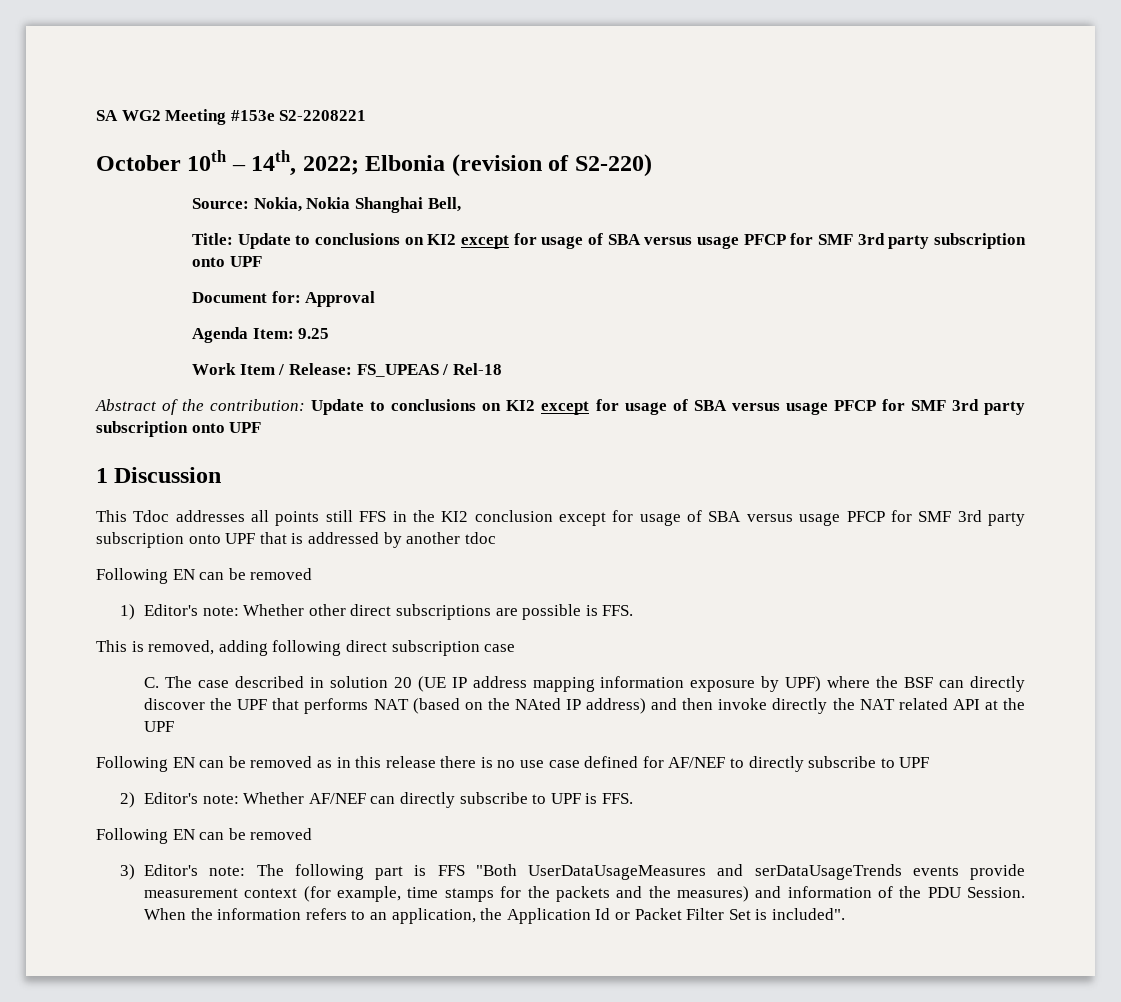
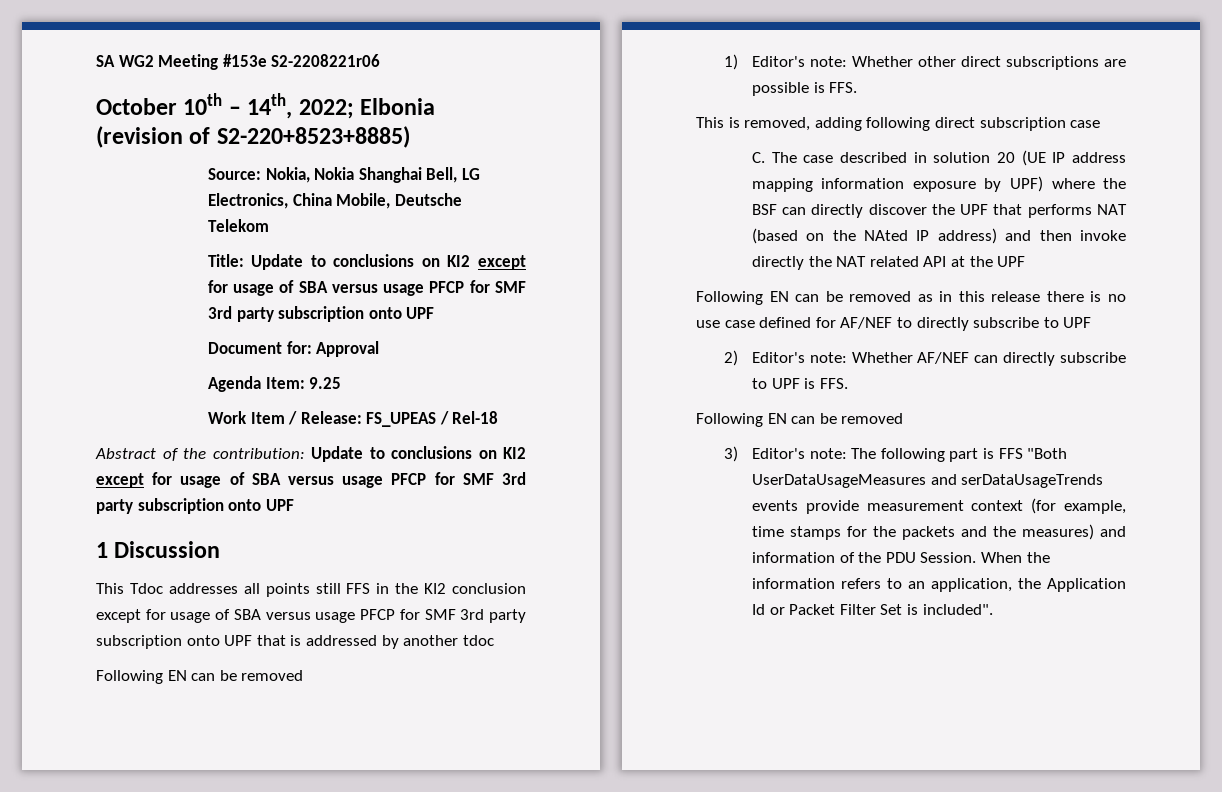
[279,110,367,121] S2-2208221 -> [271,54,381,67] S2-2208221r06
[574,154,652,177] S2-220) -> [216,126,410,148] S2-220+8523+8885)
(461, 204) none -> [461,168,480,180] [207,193,462,209] [207,219,269,232] LG Electronics, China Mobile, Deutsche Telekom

